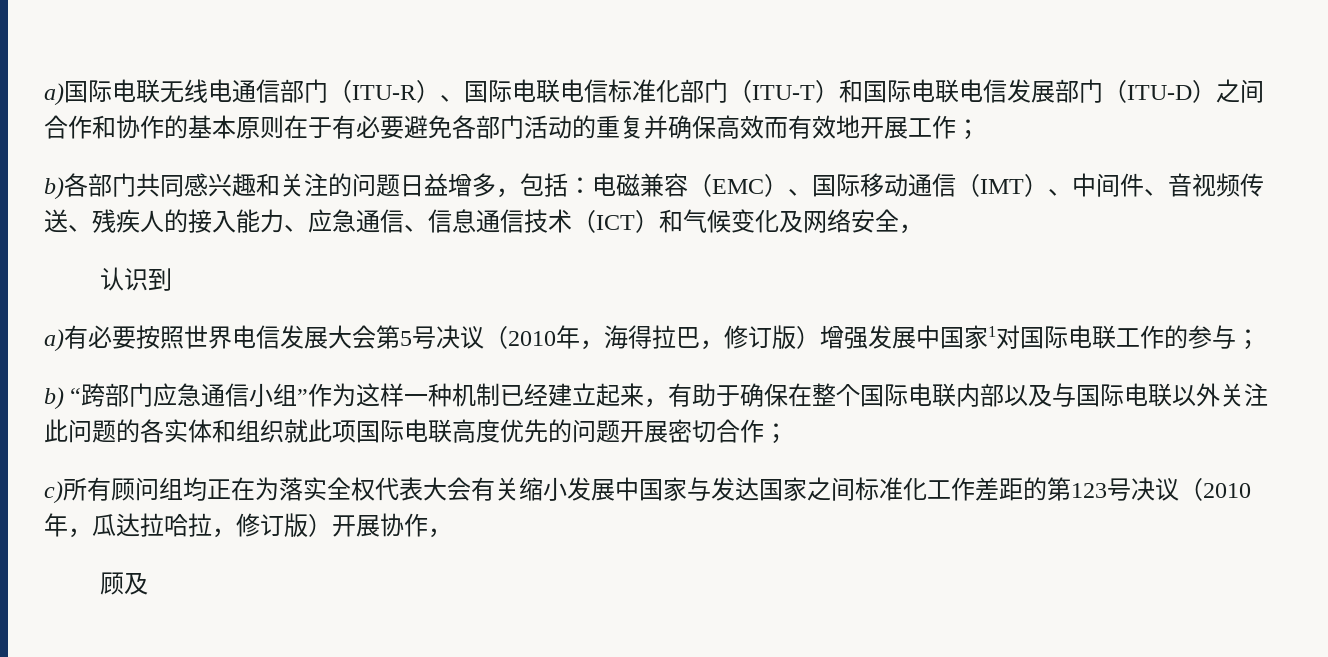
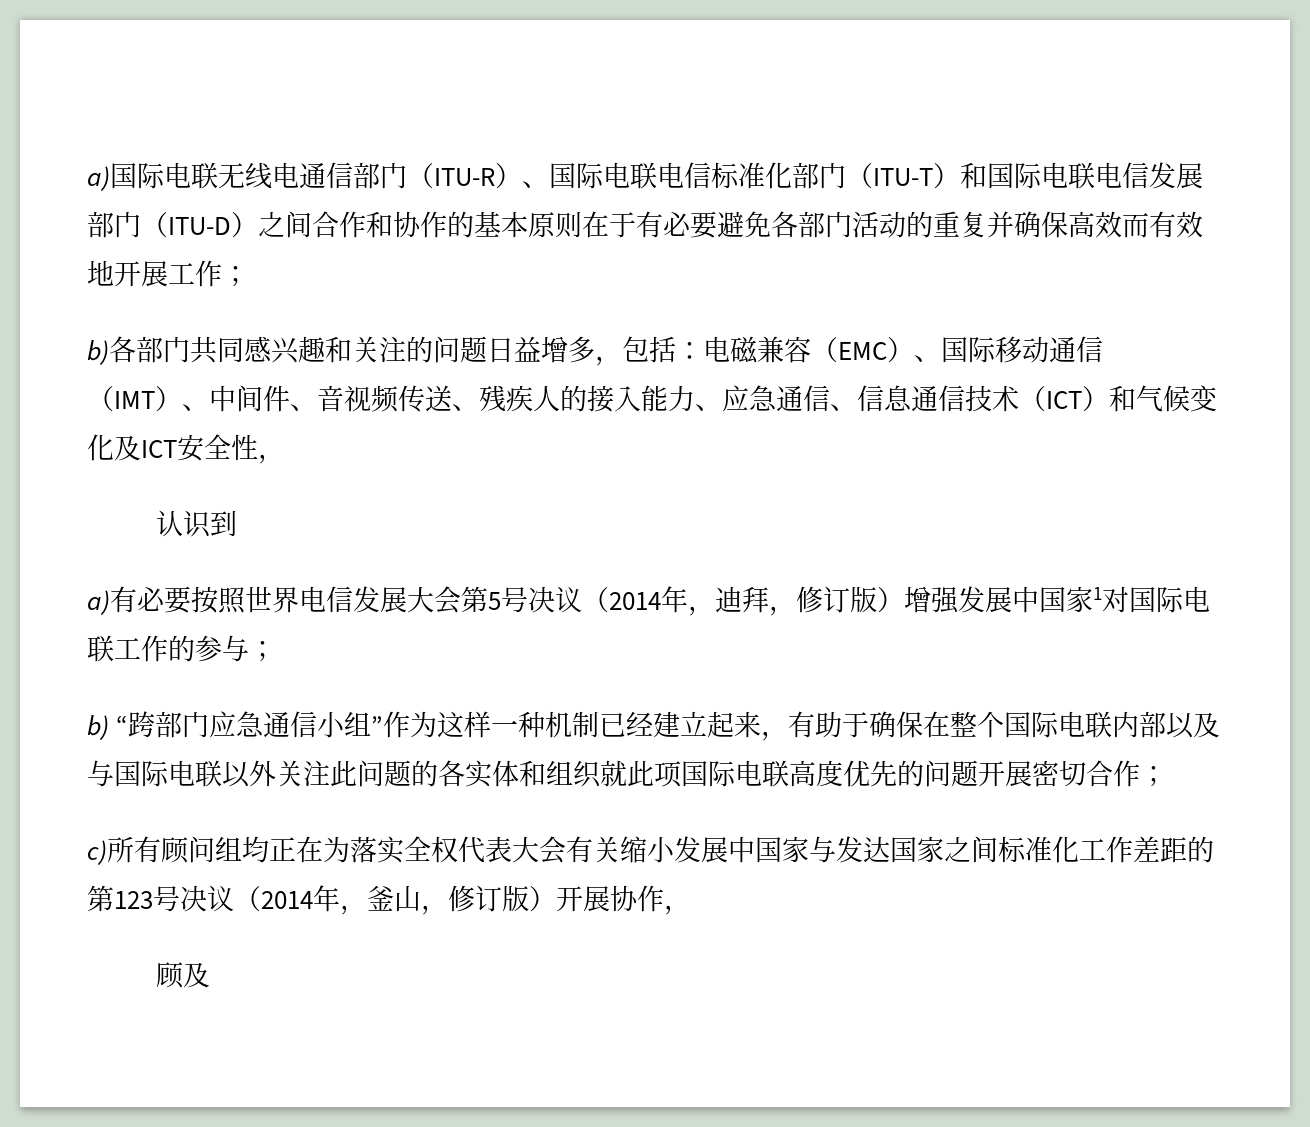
[803,209,899,233] 网络安全 -> [141,434,258,462] ICT安全性
[508,325,700,350] 2010年，海得拉巴 -> [609,586,769,616] 2014年，迪拜
[1203,483,1251,498] [44,513,212,538] 2010年，瓜达拉哈拉 -> [261,885,421,915] 2014年，釜山

